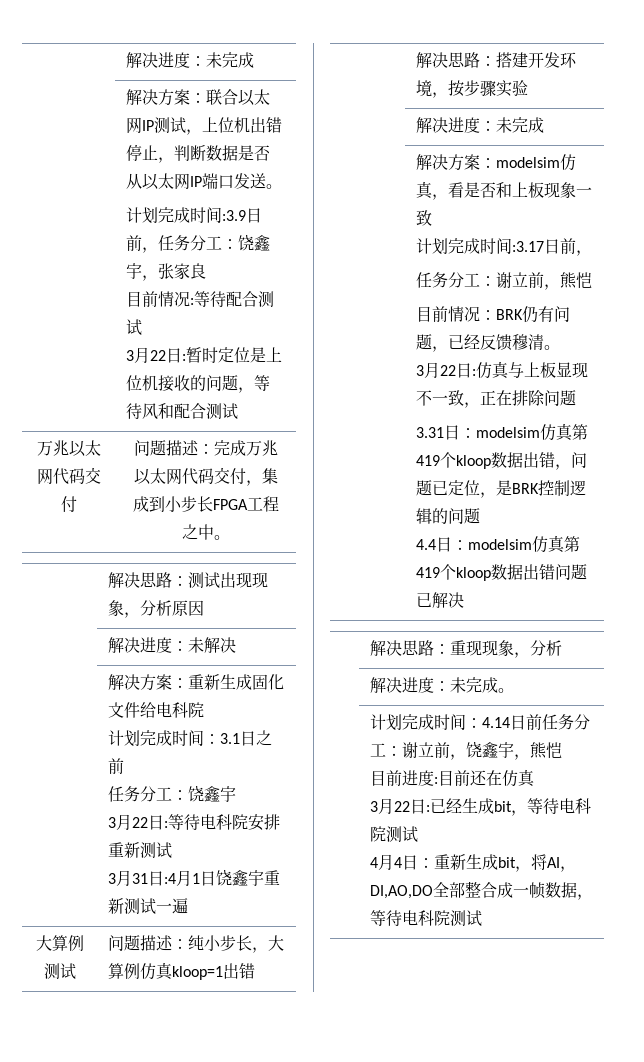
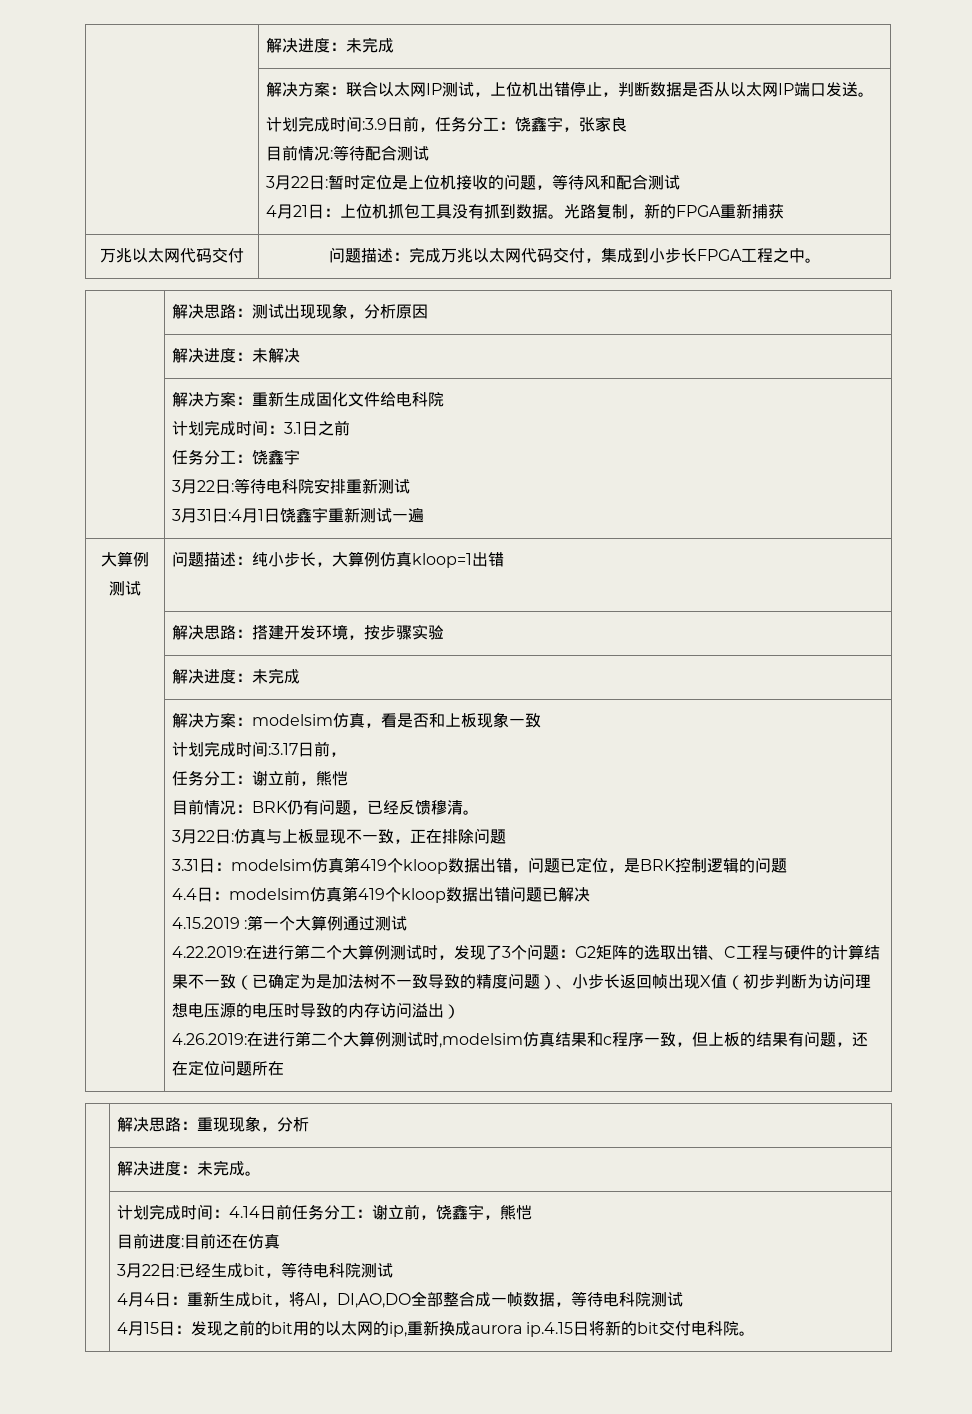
(238, 411) none -> [266,203,785,219] // 4月21日：上位机抓包工具没有抓到数据。光路复制，新的FPGA重新捕获
(464, 600) none -> [172,915,408,931] [172,944,881,960] [172,973,872,990] [172,1002,461,1019] [172,1031,869,1048] [172,1060,285,1076] // 4.15.2019 :第一个大算例通过测试 // 4.22.2019:在进行第二个大算例测试时，发现了3个问题：G2矩阵的选取出错、C工程与硬件的计算结果不一致（已确定为是加法树不一致导致的精度问题）、小步长返回帧出现X值（初步判断为访问理想电压源的电压时导致的内存访问溢出） // 4.26.2019:在进行第二个大算例测试时,modelsim仿真结果和c程序一致，但上板的结果有问题，还在定位问题所在
(482, 918) none -> [117,1320,756,1337] // 4月15日：发现之前的bit用的以太网的ip,重新换成aurora ip.4.15日将新的bit交付电科院。

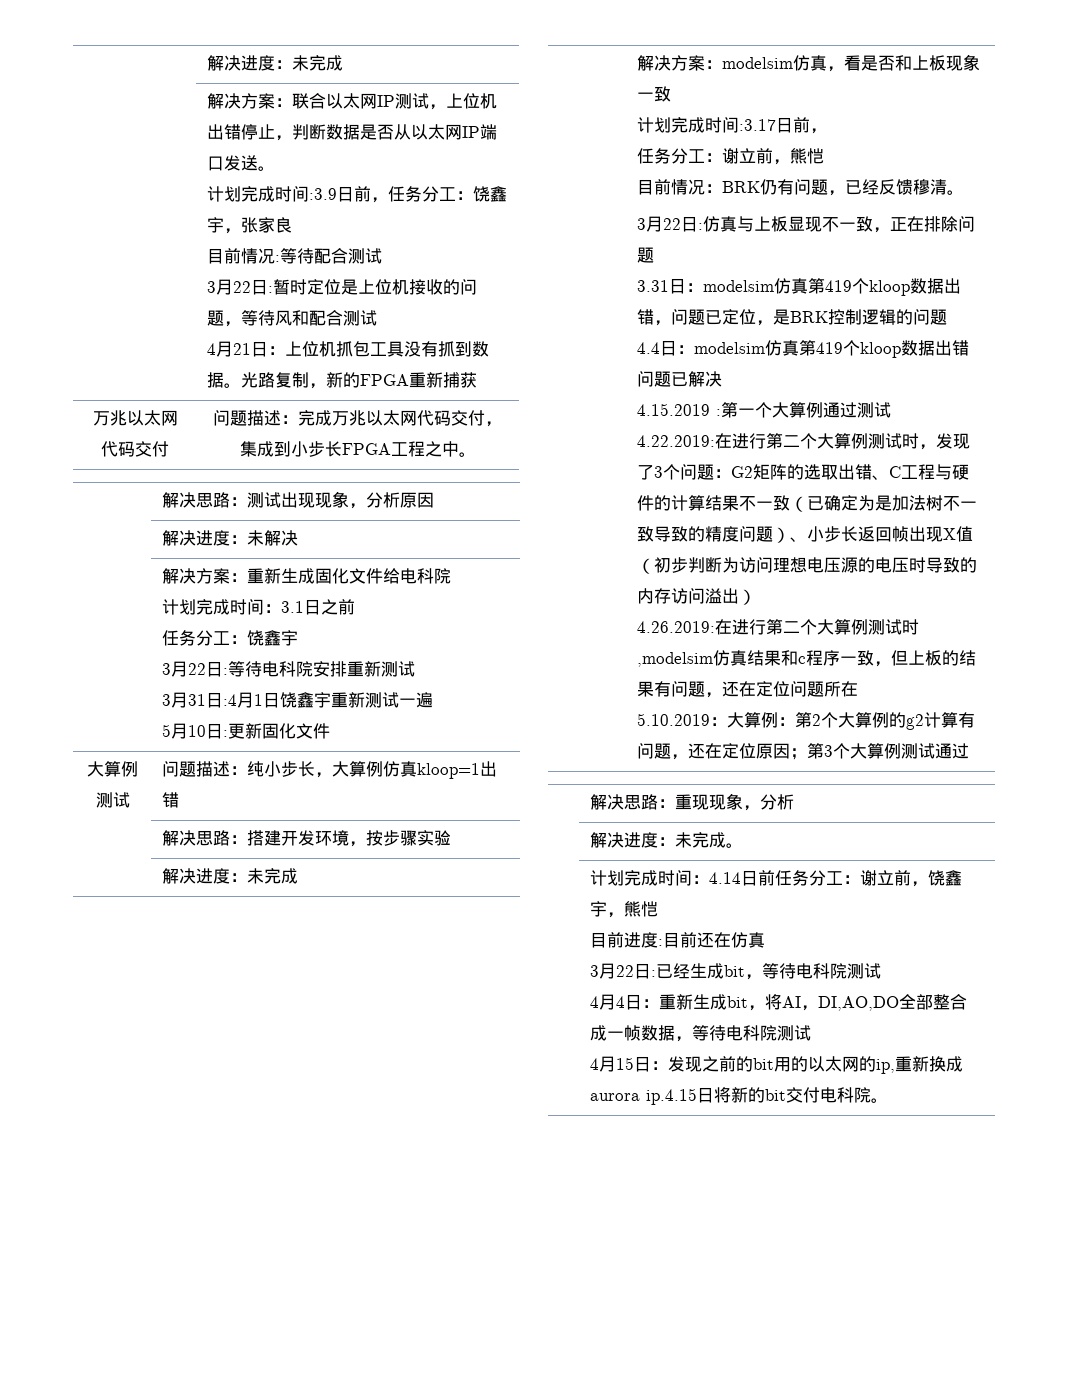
(425, 515) none -> [162,723,331,739] // 5月10日:更新固化文件
(285, 1068) none -> [637,712,976,730] [637,743,970,760] // 5.10.2019：大算例：第2个大算例的g2计算有问题，还在定位原因；第3个大算例测试通过

